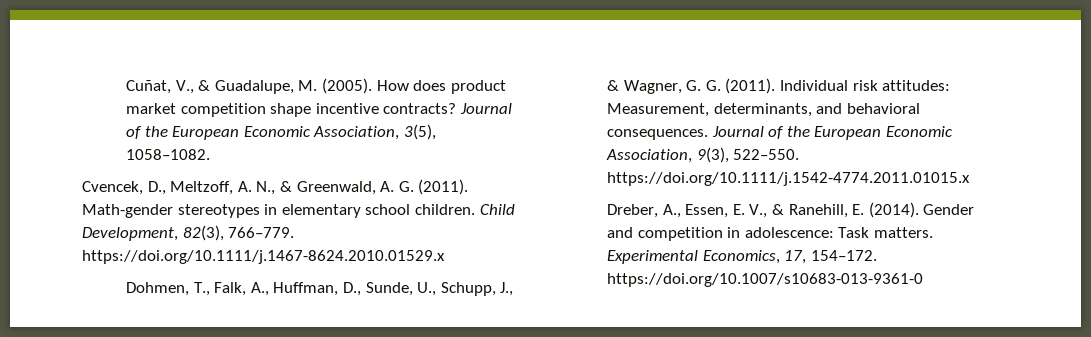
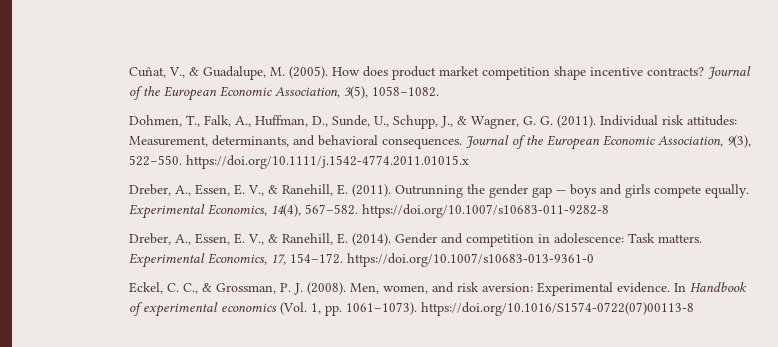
[82,179,469,195] [82,204,515,218] [82,225,295,241] [82,250,445,264] // Cvencek, D., Meltzoff, A. N., & Greenwald, A. G. (2011). Math-gender stereotypes in elementary school children. Child Development, 82(3), 766–779. https://doi.org/10.1111/j.1467-8624.2010.01529.x -> (440, 91) none
(971, 179) none -> [129,184,750,198] [129,204,610,219] // Dreber, A., Essen, E. V., & Ranehill, E. (2011). Outrunning the gender gap — boys and girls compete equally. Experimental Economics, 14(4), 567–582. https://doi.org/10.1007/s10683-011-9282-8
(924, 280) none -> [129,282,748,296] [129,302,695,317] // Eckel, C. C., & Grossman, P. J. (2008). Men, women, and risk aversion: Experimental evidence. In Handbook of experimental economics (Vol. 1, pp. 1061–1073). https://doi.org/10.1016/S1574-0722(07)00113-8

